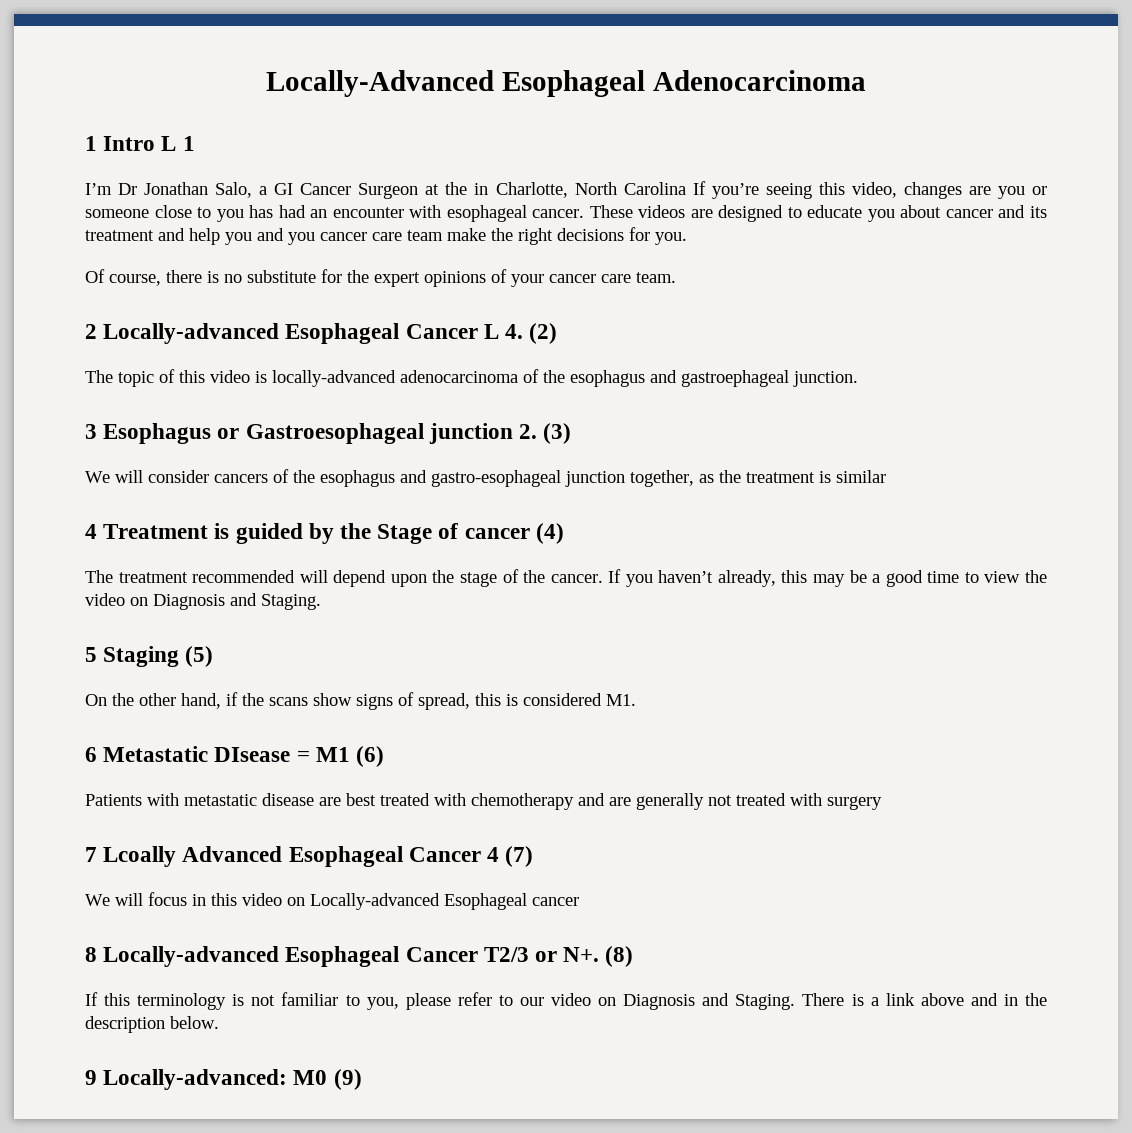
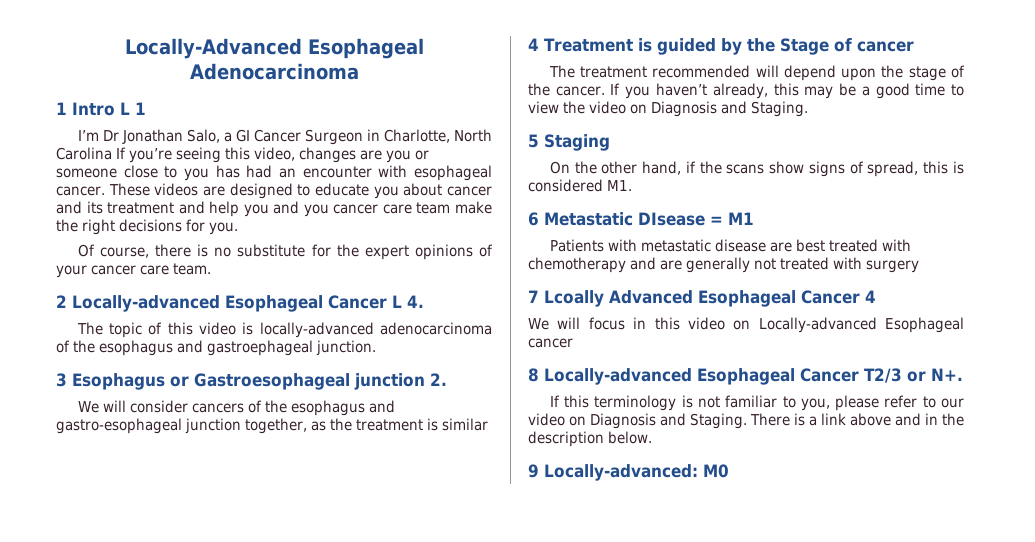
[425,182,468,195] at the -> (363, 137) none
[529,323,558,344] (2) -> (424, 301) none
[543,423,572,444] (3) -> (447, 379) none
[535,523,564,544] (4) -> (914, 46) none
[185,646,214,667] (5) -> (610, 142) none
[356,746,385,767] (6) -> (754, 218) none
[505,846,534,867] (7) -> (876, 296) none
[605,946,634,967] (8) -> (963, 374) none
[333,1069,362,1090] (9) -> (729, 471) none

